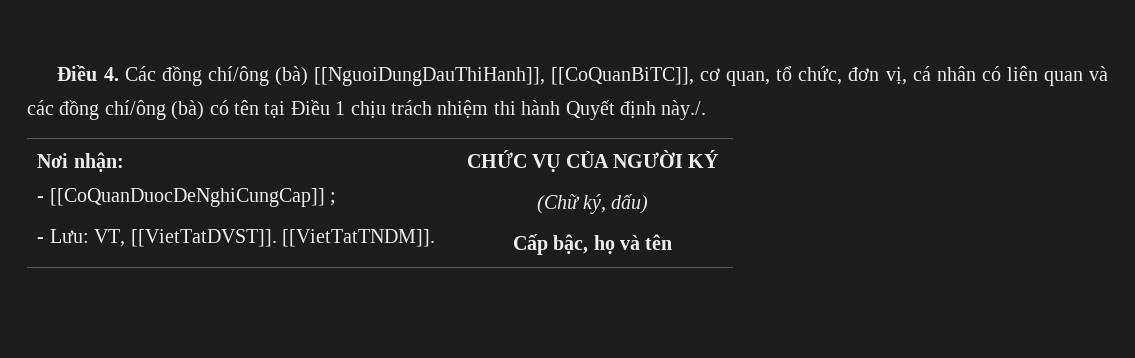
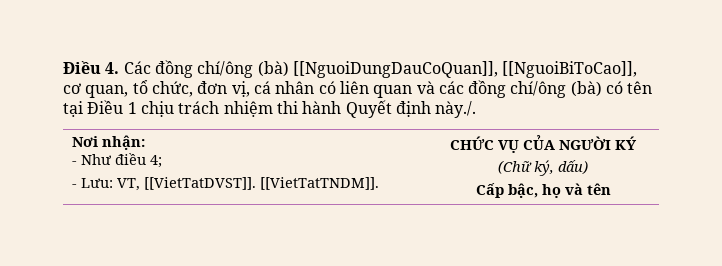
[313,67,695,86] [[NguoiDungDauThiHanh]], [[CoQuanBiTC]], -> [292,61,638,78] [[NguoiDungDauCoQuan]], [[NguoiBiToCao]],
[49,188,337,207] [[CoQuanDuocDeNghiCungCap]] ; -> [81,153,163,168] Như điều 4;

